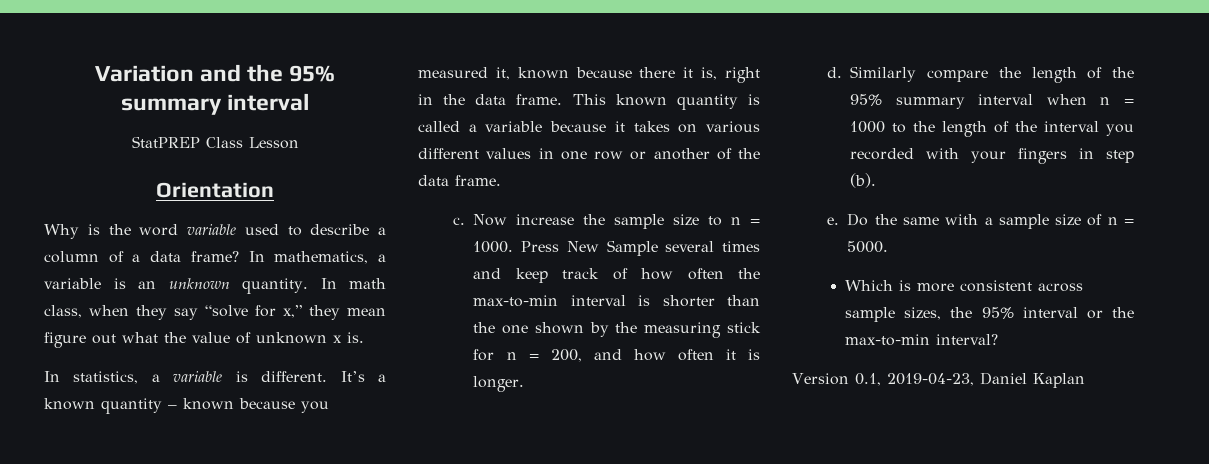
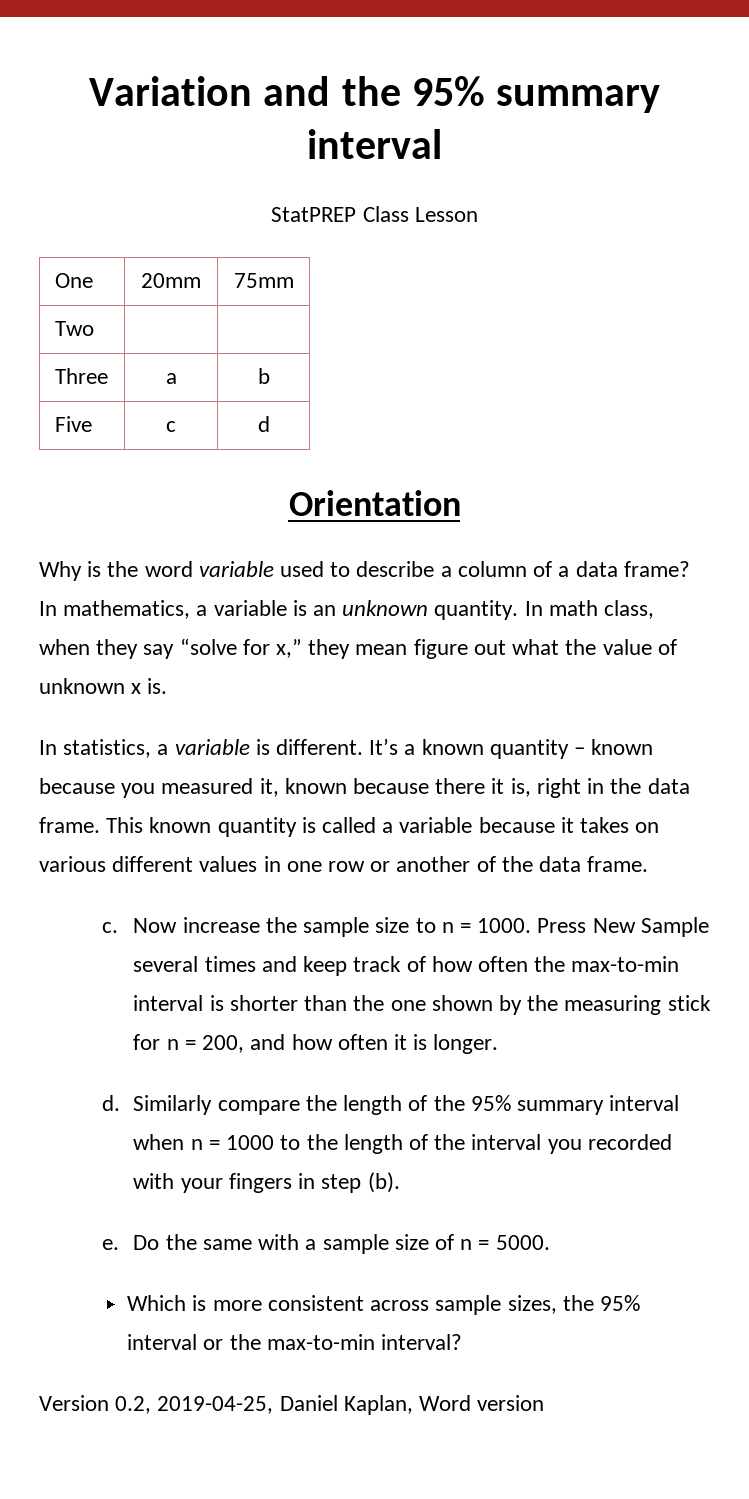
(299, 143) none -> [54,273,93,288] [141,273,201,288] [233,273,294,288] [54,321,94,336] [54,368,108,384] [165,373,177,384] [257,368,270,384] [54,416,92,432] [166,421,176,432] [257,416,270,432] // One | 20mm | 75mm // Two | | // Three | a | b // Five | c | d
[854,372,1085,388] 0.1, 2019-04-23, Daniel Kaplan -> [115,1395,545,1415] 0.2, 2019-04-25, Daniel Kaplan, Word version

